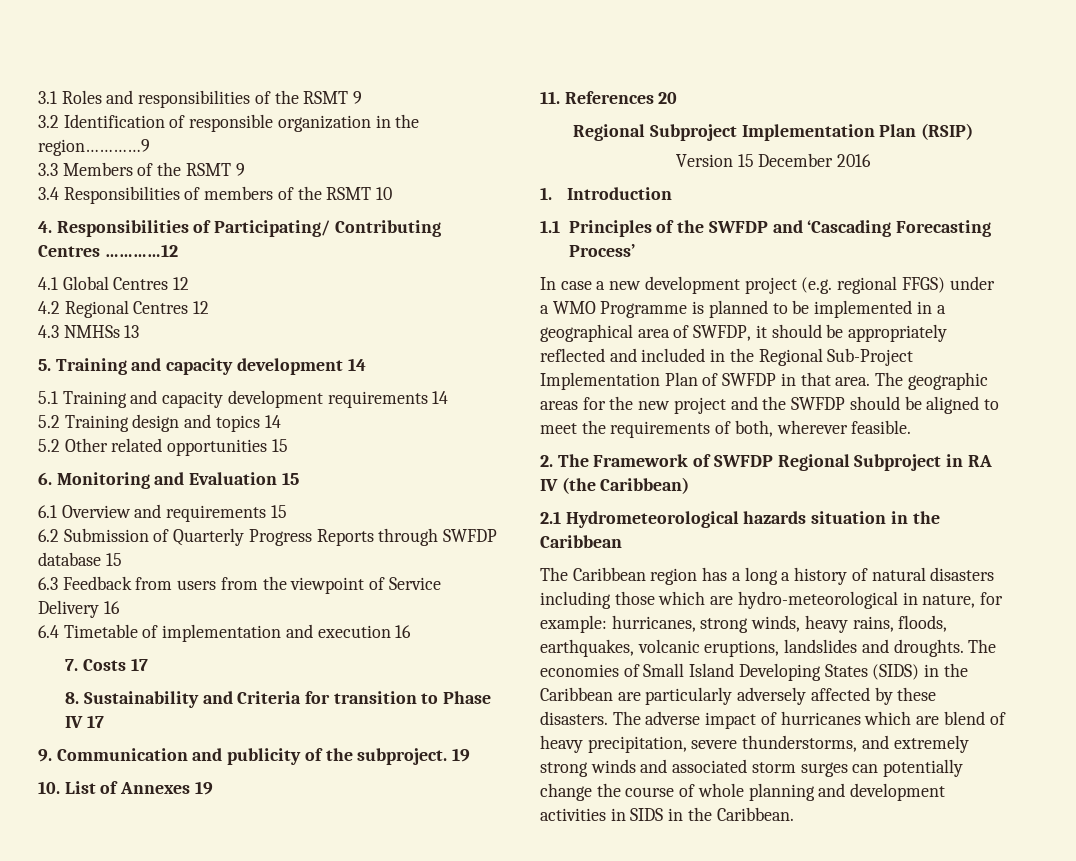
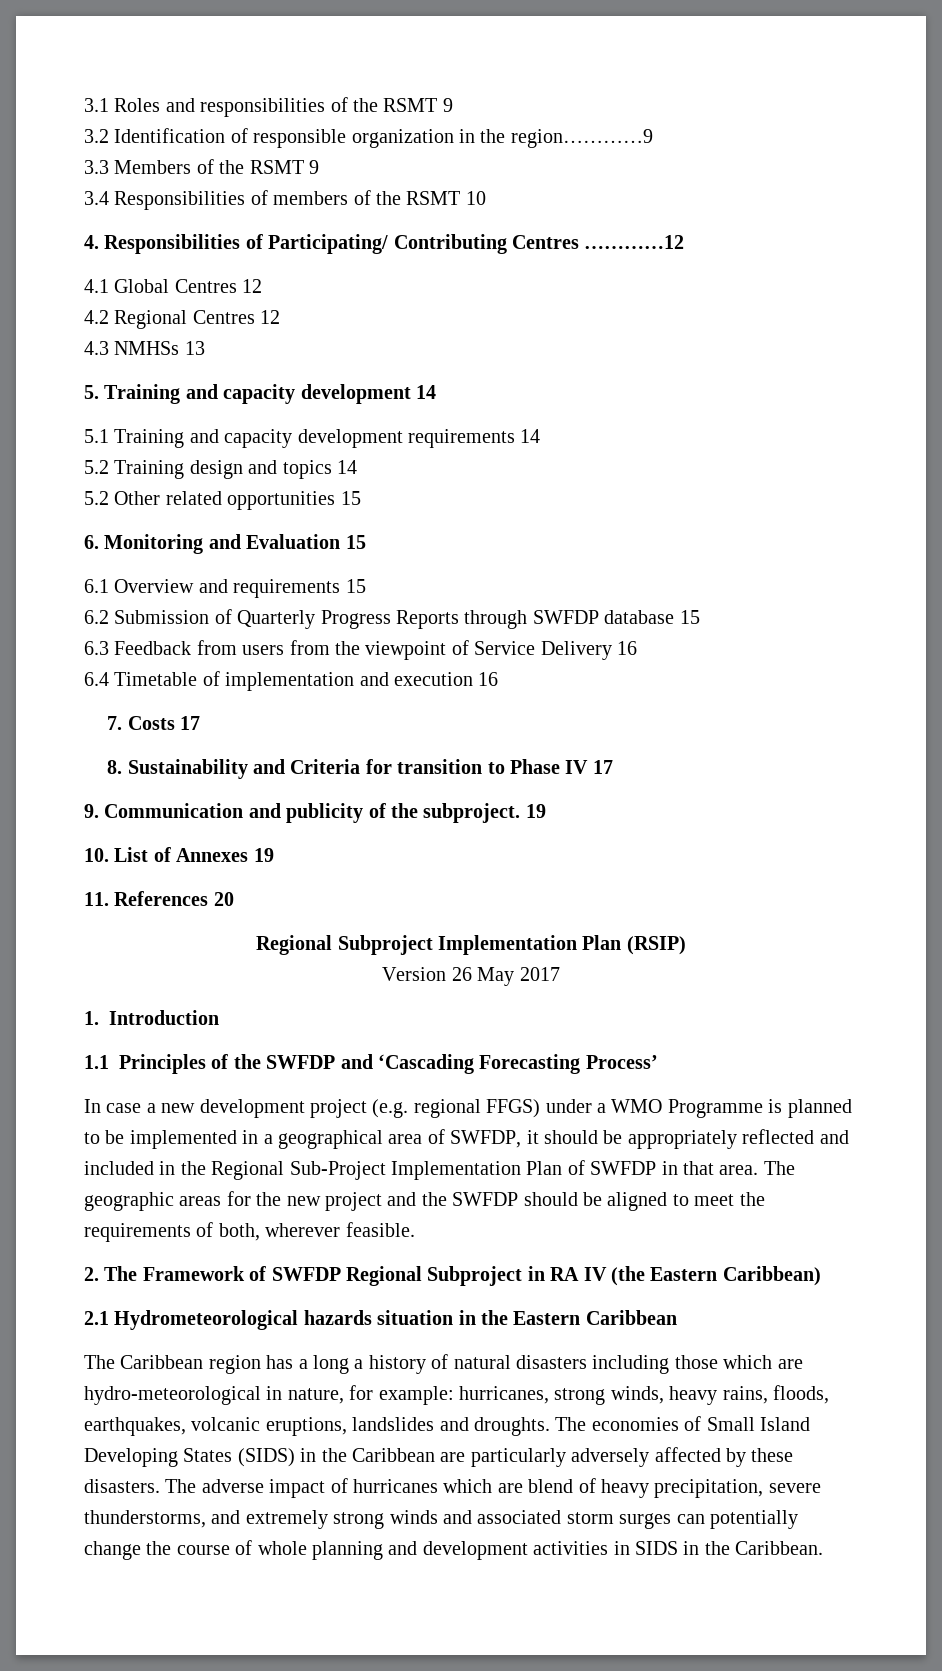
[737,153,872,167] 15 December 2016 -> [451,967,560,986] 26 May 2017
(596, 485) none -> [650,1267,718,1281] Eastern
(940, 517) none -> [513,1311,581,1325] Eastern

